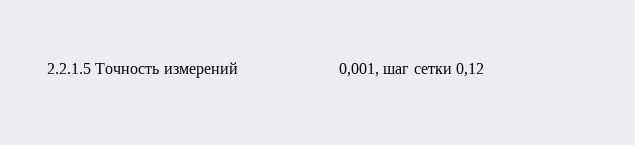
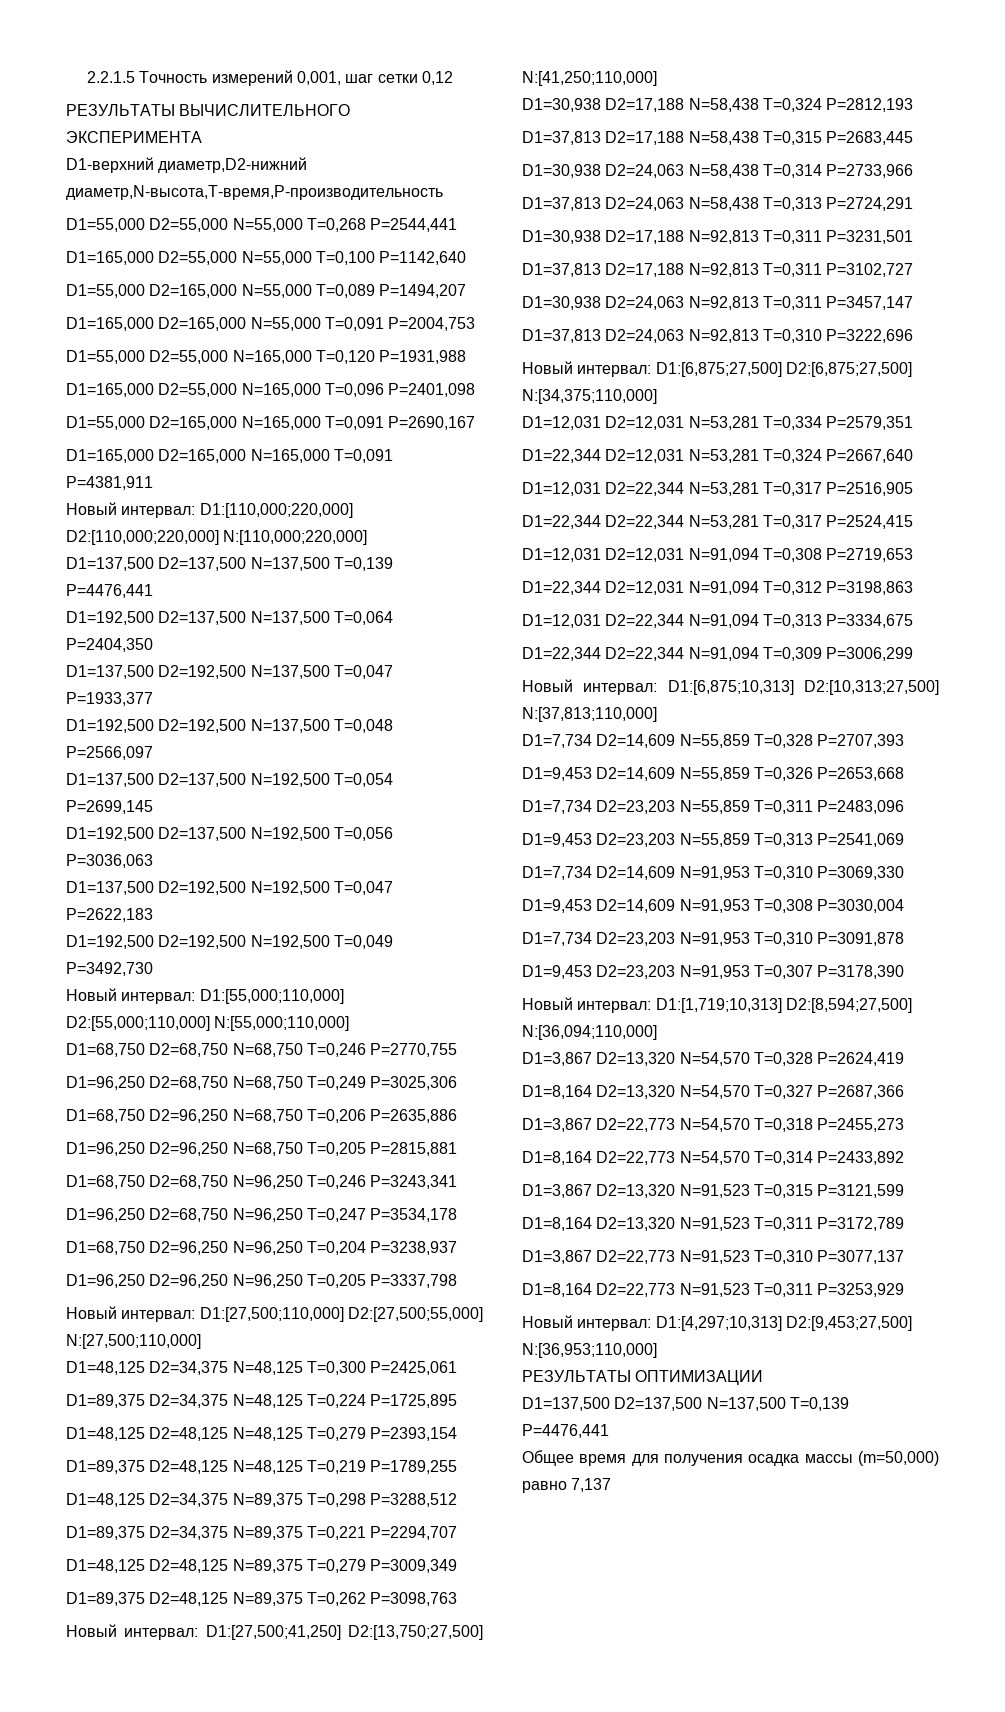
(485, 70) none -> [66,104,351,116] [66,131,202,143] [66,157,308,173] [66,185,443,200] [66,218,458,232] [66,251,467,265] [66,284,467,298] [66,317,476,331] [66,350,467,364] [66,383,476,397] [66,416,476,430] [66,449,393,463] [66,476,153,490] [66,502,353,518] [66,530,368,545] [66,557,393,571] [66,584,153,598] [66,611,393,625] [66,638,153,652] [66,665,393,679] [66,692,153,706] [66,719,393,733] [66,746,153,760] [66,773,393,787] [66,800,153,814] [66,827,393,841] [66,854,153,868] [66,881,393,895] [66,908,153,922] [66,935,393,949] [66,962,153,976] [66,988,344,1004] [66,1016,350,1031] [66,1043,458,1057] [66,1076,458,1090] [66,1109,458,1123] [66,1142,458,1156] [66,1175,458,1189] [66,1208,458,1222] [66,1241,458,1255] [66,1274,458,1288] [66,1306,483,1322] [66,1334,201,1349] [66,1361,458,1375] [66,1394,458,1408] [66,1427,458,1441] [66,1460,458,1474] [66,1493,458,1507] [66,1526,458,1540] [66,1559,458,1573] [66,1592,458,1606] [66,1624,483,1640] [522,71,657,86] [522,98,914,112] [522,131,914,145] [522,164,914,178] [522,197,914,211] [522,230,914,244] [522,263,914,277] [522,296,914,310] [522,329,914,343] [522,361,912,377] [522,389,657,404] [522,416,914,430] [522,449,914,463] [522,482,914,496] [522,515,914,529] [522,548,914,562] [522,581,914,595] [522,614,914,628] [522,647,914,661] [522,679,939,695] [522,707,657,722] [522,734,905,748] [522,767,905,781] [522,800,905,814] [522,833,905,847] [522,866,905,880] [522,899,905,913] [522,932,905,946] [522,965,905,979] [522,997,912,1013] [522,1025,657,1040] [522,1052,905,1066] [522,1085,905,1099] [522,1118,905,1132] [522,1151,905,1165] [522,1184,905,1198] [522,1217,905,1231] [522,1250,905,1264] [522,1283,905,1297] [522,1315,912,1331] [522,1343,657,1358] [522,1370,764,1385] [522,1397,849,1411] [522,1424,609,1438] [522,1450,939,1466] [522,1478,612,1493] // РЕЗУЛЬТАТЫ ВЫЧИСЛИТЕЛЬНОГО ЭКСПЕРИМЕНТА // D1-верхний диаметр,D2-нижний диаметр,N-высота,T-время,P-производительность // D1=55,000 D2=55,000 N=55,000 T=0,268 P=2544,441 // D1=165,000 D2=55,000 N=55,000 T=0,100 P=1142,640 // D1=55,000 D2=165,000 N=55,000 T=0,089 P=1494,207 // D1=165,000 D2=165,000 N=55,000 T=0,091 P=2004,753 // D1=55,000 D2=55,000 N=165,000 T=0,120 P=1931,988 // D1=165,000 D2=55,000 N=165,000 T=0,096 P=2401,098 // D1=55,000 D2=165,000 N=165,000 T=0,091 P=2690,167 // D1=165,000 D2=165,000 N=165,000 T=0,091 P=4381,911 // Новый интервал: D1:[110,000;220,000] D2:[110,000;220,000] N:[110,000;220,000] // D1=137,500 D2=137,500 N=137,500 T=0,139 P=4476,441 // D1=192,500 D2=137,500 N=137,500 T=0,064 P=2404,350 // D1=137,500 D2=192,500 N=137,500 T=0,047 P=1933,377 // D1=192,500 D2=192,500 N=137,500 T=0,048 P=2566,097 // D1=137,500 D2=137,500 N=192,500 T=0,054 P=2699,145 // D1=192,500 D2=137,500 N=192,500 T=0,056 P=3036,063 // D1=137,500 D2=192,500 N=192,500 T=0,047 P=2622,183 // D1=192,500 D2=192,500 N=192,500 T=0,049 P=3492,730 // Новый интервал: D1:[55,000;110,000] D2:[55,000;110,000] N:[55,000;110,000] // D1=68,750 D2=68,750 N=68,750 T=0,246 P=2770,755 // D1=96,250 D2=68,750 N=68,750 T=0,249 P=3025,306 // D1=68,750 D2=96,250 N=68,750 T=0,206 P=2635,886 // D1=96,250 D2=96,250 N=68,750 T=0,205 P=2815,881 // D1=68,750 D2=68,750 N=96,250 T=0,246 P=3243,341 // D1=96,250 D2=68,750 N=96,250 T=0,247 P=3534,178 // D1=68,750 D2=96,250 N=96,250 T=0,204 P=3238,937 // D1=96,250 D2=96,250 N=96,250 T=0,205 P=3337,798 // Новый интервал: D1:[27,500;110,000] D2:[27,500;55,000] N:[27,500;110,000] // D1=48,125 D2=34,375 N=48,125 T=0,300 P=2425,061 // D1=89,375 D2=34,375 N=48,125 T=0,224 P=1725,895 // D1=48,125 D2=48,125 N=48,125 T=0,279 P=2393,154 // D1=89,375 D2=48,125 N=48,125 T=0,219 P=1789,255 // D1=48,125 D2=34,375 N=89,375 T=0,298 P=3288,512 // D1=89,375 D2=34,375 N=89,375 T=0,221 P=2294,707 // D1=48,125 D2=48,125 N=89,375 T=0,279 P=3009,349 // D1=89,375 D2=48,125 N=89,375 T=0,262 P=3098,763 // Новый интервал: D1:[27,500;41,250] D2:[13,750;27,500] N:[41,250;110,000] // D1=30,938 D2=17,188 N=58,438 T=0,324 P=2812,193 // D1=37,813 D2=17,188 N=58,438 T=0,315 P=2683,445 // D1=30,938 D2=24,063 N=58,438 T=0,314 P=2733,966 // D1=37,813 D2=24,063 N=58,438 T=0,313 P=2724,291 // D1=30,938 D2=17,188 N=92,813 T=0,311 P=3231,501 // D1=37,813 D2=17,188 N=92,813 T=0,311 P=3102,727 // D1=30,938 D2=24,063 N=92,813 T=0,311 P=3457,147 // D1=37,813 D2=24,063 N=92,813 T=0,310 P=3222,696 // Новый интервал: D1:[6,875;27,500] D2:[6,875;27,500] N:[34,375;110,000] // D1=12,031 D2=12,031 N=53,281 T=0,334 P=2579,351 // D1=22,344 D2=12,031 N=53,281 T=0,324 P=2667,640 // D1=12,031 D2=22,344 N=53,281 T=0,317 P=2516,905 // D1=22,344 D2=22,344 N=53,281 T=0,317 P=2524,415 // D1=12,031 D2=12,031 N=91,094 T=0,308 P=2719,653 // D1=22,344 D2=12,031 N=91,094 T=0,312 P=3198,863 // D1=12,031 D2=22,344 N=91,094 T=0,313 P=3334,675 // D1=22,344 D2=22,344 N=91,094 T=0,309 P=3006,299 // Новый интервал: D1:[6,875;10,313] D2:[10,313;27,500] N:[37,813;110,000] // D1=7,734 D2=14,609 N=55,859 T=0,328 P=2707,393 // D1=9,453 D2=14,609 N=55,859 T=0,326 P=2653,668 // D1=7,734 D2=23,203 N=55,859 T=0,311 P=2483,096 // D1=9,453 D2=23,203 N=55,859 T=0,313 P=2541,069 // D1=7,734 D2=14,609 N=91,953 T=0,310 P=3069,330 // D1=9,453 D2=14,609 N=91,953 T=0,308 P=3030,004 // D1=7,734 D2=23,203 N=91,953 T=0,310 P=3091,878 // D1=9,453 D2=23,203 N=91,953 T=0,307 P=3178,390 // Новый интервал: D1:[1,719;10,313] D2:[8,594;27,500] N:[36,094;110,000] // D1=3,867 D2=13,320 N=54,570 T=0,328 P=2624,419 // D1=8,164 D2=13,320 N=54,570 T=0,327 P=2687,366 // D1=3,867 D2=22,773 N=54,570 T=0,318 P=2455,273 // D1=8,164 D2=22,773 N=54,570 T=0,314 P=2433,892 // D1=3,867 D2=13,320 N=91,523 T=0,315 P=3121,599 // D1=8,164 D2=13,320 N=91,523 T=0,311 P=3172,789 // D1=3,867 D2=22,773 N=91,523 T=0,310 P=3077,137 // D1=8,164 D2=22,773 N=91,523 T=0,311 P=3253,929 // Новый интервал: D1:[4,297;10,313] D2:[9,453;27,500] N:[36,953;110,000] // РЕЗУЛЬТАТЫ ОПТИМИЗАЦИИ // D1=137,500 D2=137,500 N=137,500 T=0,139 P=4476,441 // Общее время для получения осадка массы (m=50,000) равно 7,137

